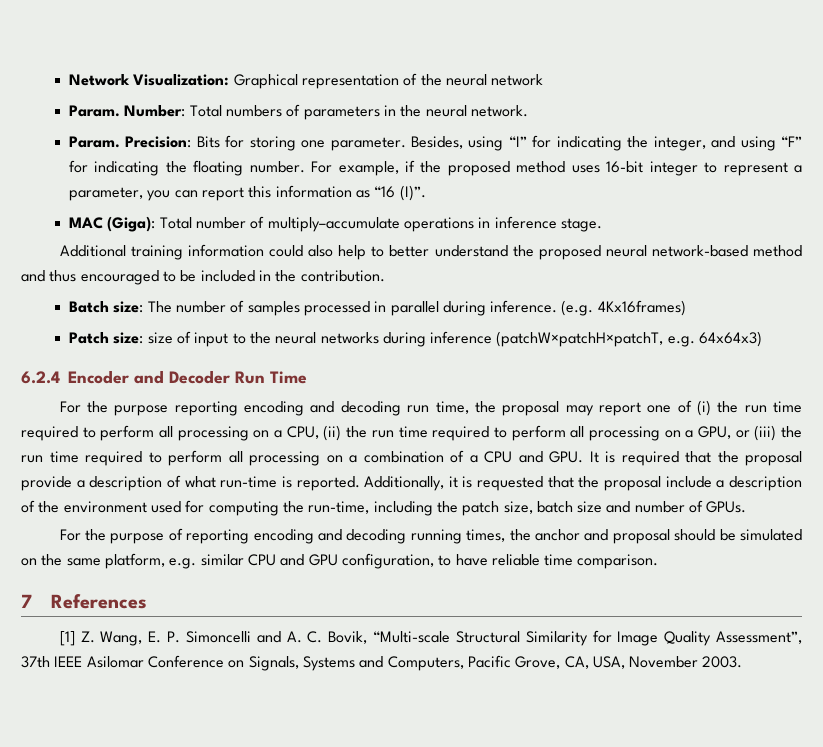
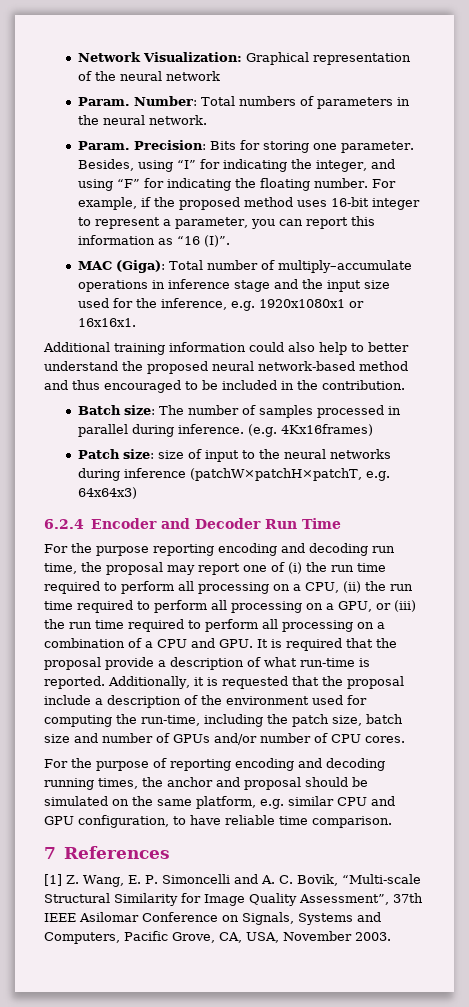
[560,218,602,232] stage. -> [234,279,391,292] [78,298,365,311] [78,318,137,327] stage and the input size used for the inference, e.g. 1920x1080x1 or 16x16x1.
[706,501,747,513] GPUs. -> [173,733,405,745] GPUs and/or number of CPU cores.

